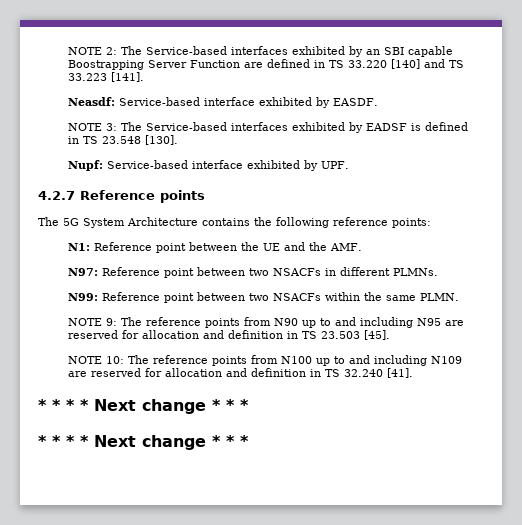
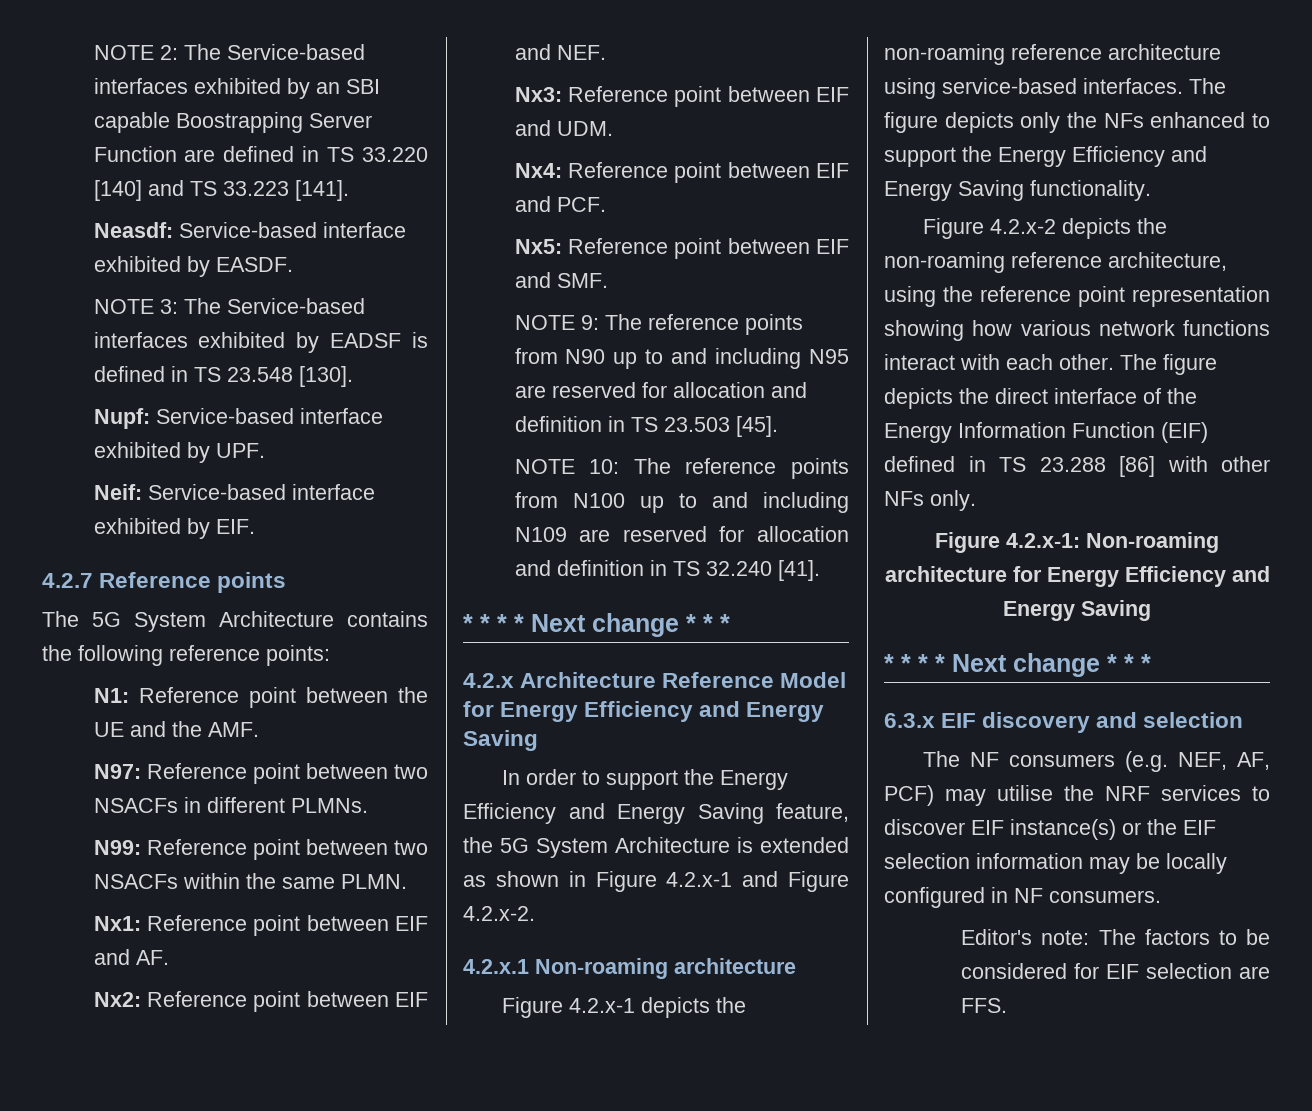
(350, 165) none -> [93,484,375,500] [93,518,255,539] // Neif: Service-based interface exhibited by EIF.
(460, 297) none -> [93,915,428,936] [93,949,169,965] [93,991,428,1012] [514,44,606,60] [514,86,849,107] [514,120,613,136] [514,162,849,183] [514,196,606,212] [514,238,849,259] [514,272,608,288] // Nx1: Reference point between EIF and AF. // Nx2: Reference point between EIF and NEF. // Nx3: Reference point between EIF and UDM. // Nx4: Reference point between EIF and PCF. // Nx5: Reference point between EIF and SMF.
[38,435,249,450] // * * * * Next change * * * -> [463,672,847,688] [463,701,825,722] [463,730,538,751] [501,769,788,790] [463,803,849,824] [463,837,849,858] [463,871,849,892] [463,906,535,921] [463,958,796,979] [501,997,746,1018] [884,44,1221,65] [884,78,1226,99] [884,112,1270,133] [884,146,1207,167] [884,180,1151,201] [922,218,1167,239] [884,252,1227,273] [884,286,1270,307] [884,320,1270,341] [884,354,1217,375] [884,388,1197,409] [884,422,1208,443] [884,456,1270,477] [884,490,976,511] [935,532,1219,553] [884,566,1270,587] [1003,600,1151,621] [884,653,1151,677] [884,712,1244,733] [922,751,1270,772] [884,785,1270,806] [884,819,1216,840] [884,853,1227,874] [884,887,1161,908] [961,929,1270,945] [961,963,1270,979] [961,998,1008,1013] // 4.2.x Architecture Reference Model for Energy Efficiency and Energy Saving // In order to support the Energy Efficiency and Energy Saving feature, the 5G System Architecture is extended as shown in Figure 4.2.x-1 and Figure 4.2.x-2. // 4.2.x.1 Non-roaming architecture // Figure 4.2.x-1 depicts the non-roaming reference architecture using service-based interfaces. The figure depicts only the NFs enhanced to support the Energy Efficiency and Energy Saving functionality. // Figure 4.2.x-2 depicts the non-roaming reference architecture, using the reference point representation showing how various network functions interact with each other. The figure depicts the direct interface of the Energy Information Function (EIF) defined in TS 23.288 [86] with other NFs only. // Figure 4.2.x-1: Non-roaming architecture for Energy Efficiency and Energy Saving // * * * * Next change * * * // 6.3.x EIF discovery and selection // The NF consumers (e.g. NEF, AF, PCF) may utilise the NRF services to discover EIF instance(s) or the EIF selection information may be locally configured in NF consumers. // Editor's note: The factors to be considered for EIF selection are FFS.

